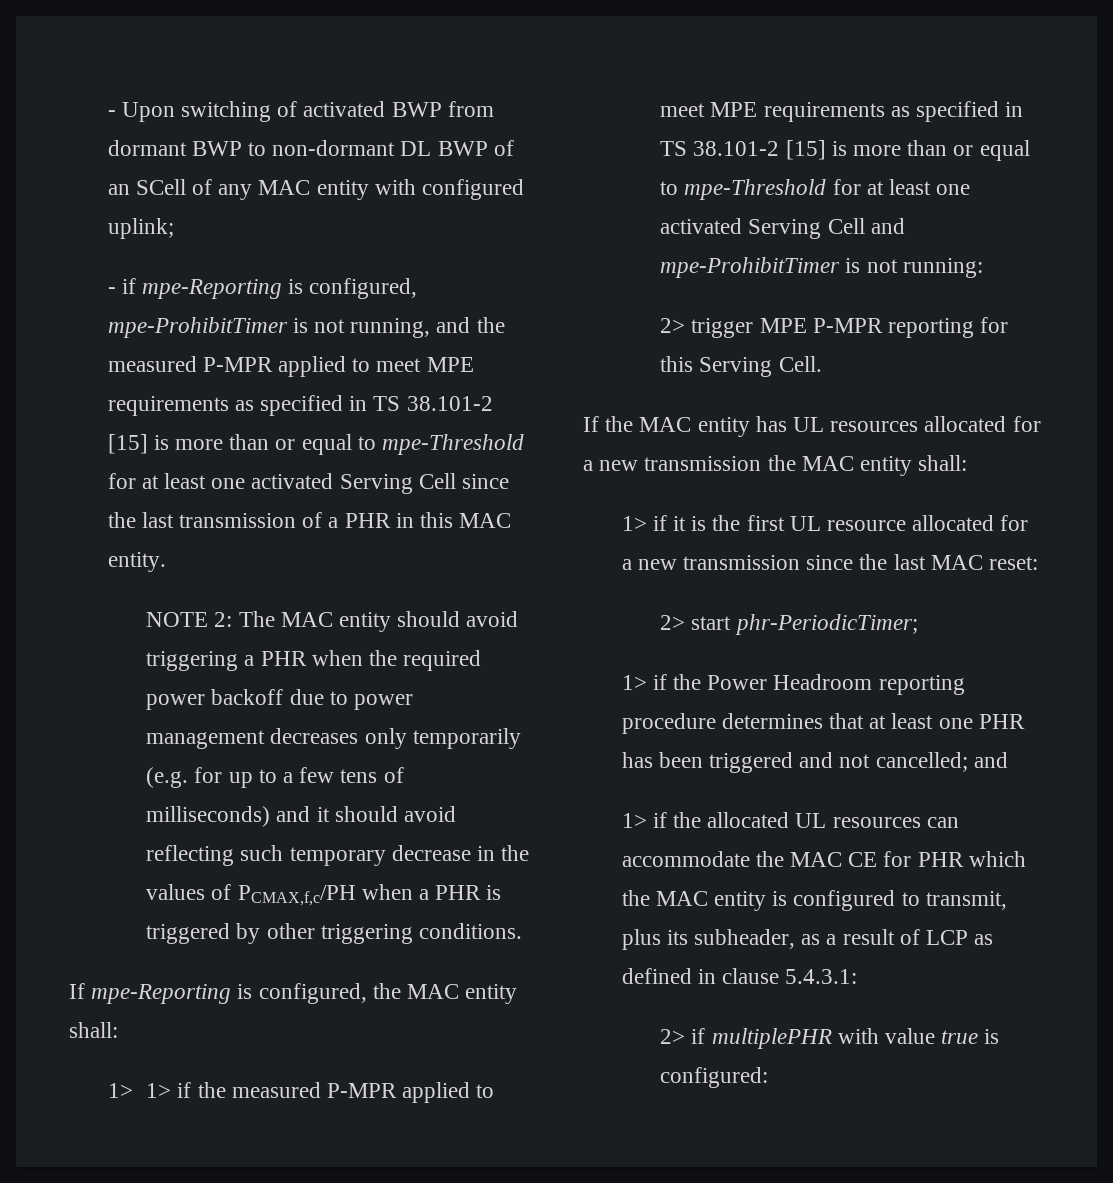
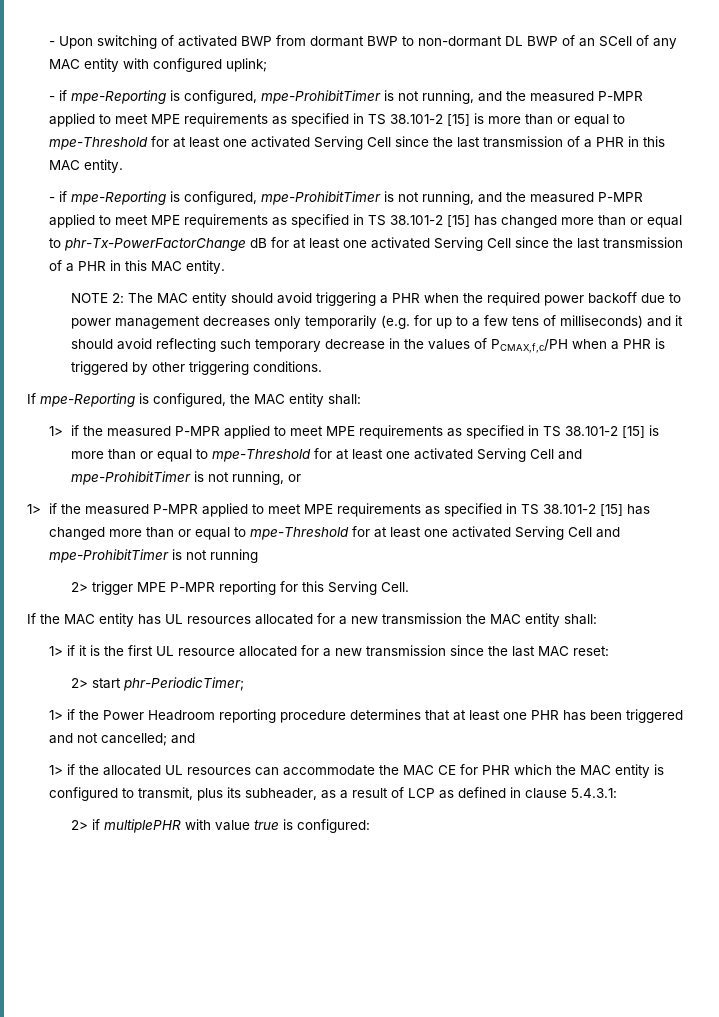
(166, 562) none -> [48,191,643,205] [48,214,682,228] [48,237,683,251] [48,260,225,274] // - if mpe-Reporting is configured, mpe-ProhibitTimer is not running, and the measured P-MPR applied to meet MPE requirements as specified in TS 38.101-2 [15] has changed more than or equal to phr-Tx-PowerFactorChange dB for at least one activated Serving Cell since the last transmission of a PHR in this MAC entity.
[146,1083,172,1098] 1> -> (63, 431) none
[902,258,983,278] running: -> [231,471,301,485] [27,503,650,517] [48,526,620,540] [48,549,258,563] running, or // 1> if the measured P-MPR applied to meet MPE requirements as specified in TS 38.101-2 [15] has changed more than or equal to mpe-Threshold for at least one activated Serving Cell and mpe-ProhibitTimer is not running

